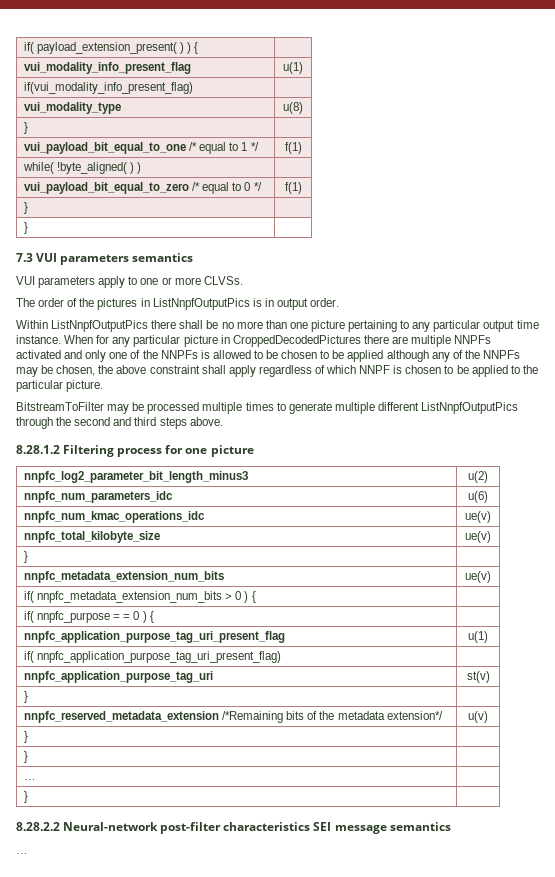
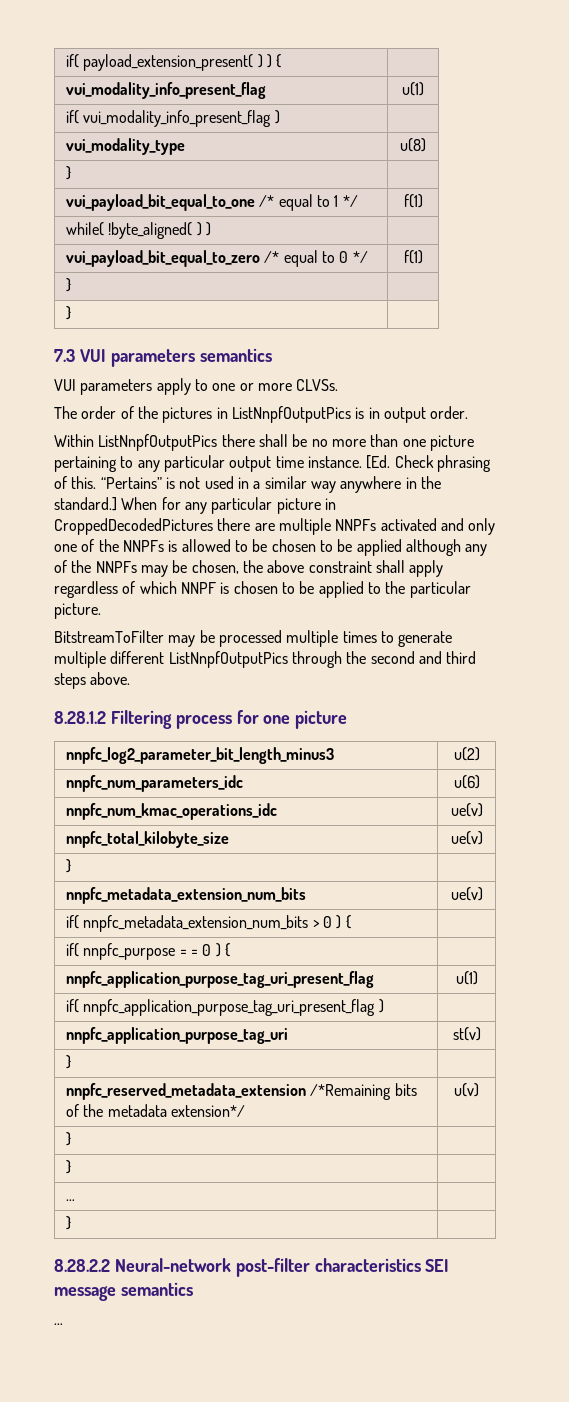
[23,82,193,94] if(vui_modality_info_present_flag) -> [66,110,280,127] if( vui_modality_info_present_flag )
(61, 339) none -> [366,455,491,472] [54,476,441,493] [54,497,117,511] [Ed. Check phrasing of this. “Pertains” is not used in a similar way anywhere in the standard.]
[37,651,282,663] nnpfc_application_purpose_tag_uri_present_flag) -> [83,999,384,1016] nnpfc_application_purpose_tag_uri_present_flag )

